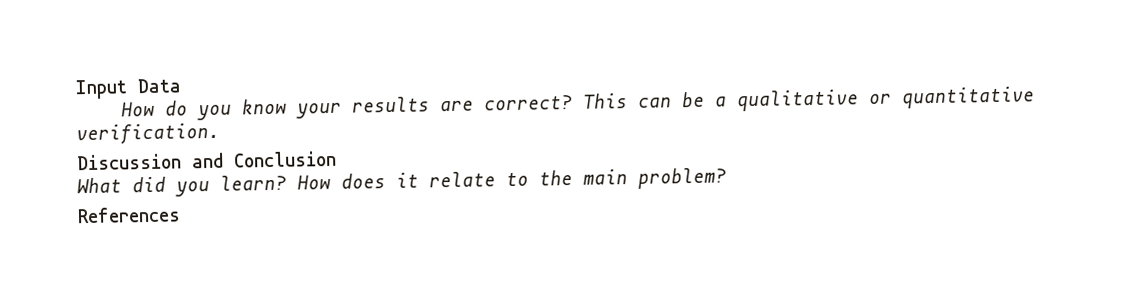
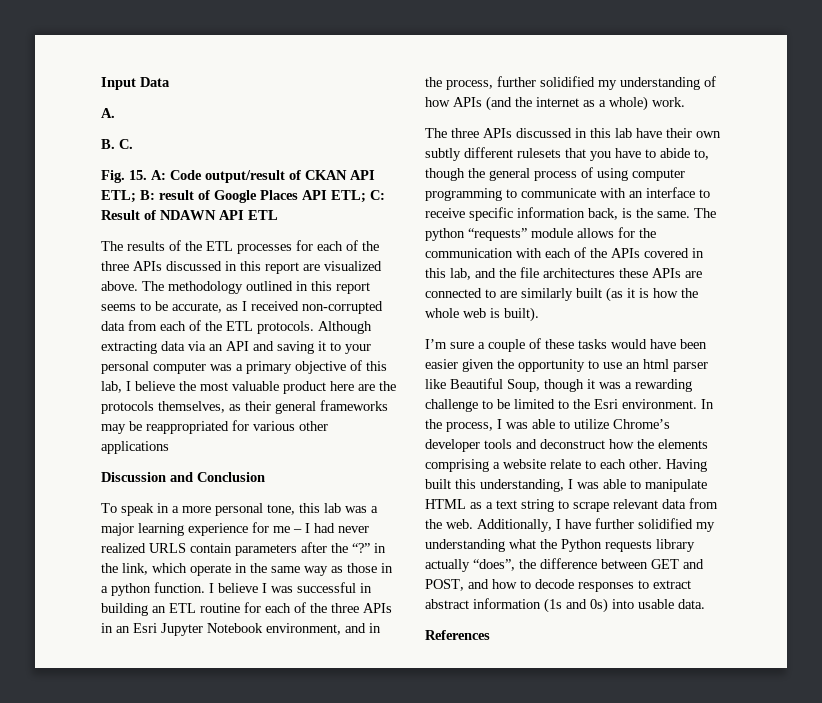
[120,86,1035,121] [76,122,220,146] [77,150,337,171] [77,167,727,197] How do you know your results are correct? This can be a qualitative or quantitative verification. // Discussion and Conclusion // What did you learn? How does it relate to the main problem? -> [101,108,115,118] [101,139,133,149] [101,170,375,183] [101,190,385,203] [101,210,278,220] [101,240,379,254] [101,261,382,274] [101,281,370,294] [101,301,383,314] [101,320,372,334] [101,341,371,354] [101,360,387,374] [101,381,396,394] [101,400,388,414] [101,420,328,434] [101,441,169,454] [101,472,265,482] [101,503,378,516] [101,522,369,536] [101,542,386,556] [101,563,393,576] [101,582,372,596] [101,602,392,616] [101,623,381,636] [425,76,716,90] [425,96,685,111] [425,128,721,138] [425,147,709,161] [425,167,685,181] [425,187,710,201] [425,207,716,221] [425,227,656,241] [425,247,704,258] [425,267,702,280] [425,287,698,302] [425,307,539,322] [425,338,707,352] [425,359,708,372] [425,378,692,392] [425,399,714,412] [425,419,670,432] [425,439,708,452] [425,459,707,472] [425,479,707,492] [425,498,718,512] [425,518,715,532] [425,539,695,552] [425,558,704,572] [425,579,691,592] [425,598,705,613] A. // B. C. // Fig. 15. A: Code output/result of CKAN API ETL; B: result of Google Places API ETL; C: Result of NDAWN API ETL // The results of the ETL processes for each of the three APIs discussed in this report are visualized above. The methodology outlined in this report seems to be accurate, as I received non-corrupted data from each of the ETL protocols. Although extracting data via an API and saving it to your personal computer was a primary objective of this lab, I believe the most valuable product here are the protocols themselves, as their general frameworks may be reappropriated for various other applications // Discussion and Conclusion // To speak in a more personal tone, this lab was a major learning experience for me – I had never realized URLS contain parameters after the “?” in the link, which operate in the same way as those in a python function. I believe I was successful in building an ETL routine for each of the three APIs in an Esri Jupyter Notebook environment, and in the process, further solidified my understanding of how APIs (and the internet as a whole) work. // The three APIs discussed in this lab have their own subtly different rulesets that you have to abide to, though the general process of using computer programming to communicate with an interface to receive specific information back, is the same. The python “requests” module allows for the communication with each of the APIs covered in this lab, and the file architectures these APIs are connected to are similarly built (as it is how the whole web is built). // I’m sure a couple of these tasks would have been easier given the opportunity to use an html parser like Beautiful Soup, though it was a rewarding challenge to be limited to the Esri environment. In the process, I was able to utilize Chrome’s developer tools and deconstruct how the elements comprising a website relate to each other. Having built this understanding, I was able to manipulate HTML as a text string to scrape relevant data from the web. Additionally, I have further solidified my understanding what the Python requests library actually “does”, the difference between GET and POST, and how to decode responses to extract abstract information (1s and 0s) into usable data.

